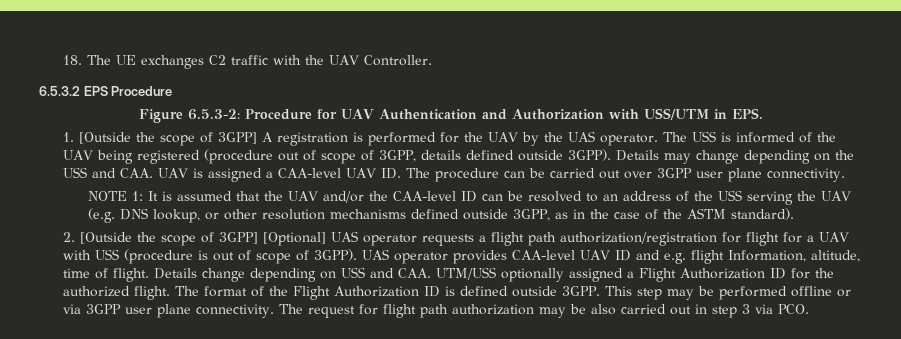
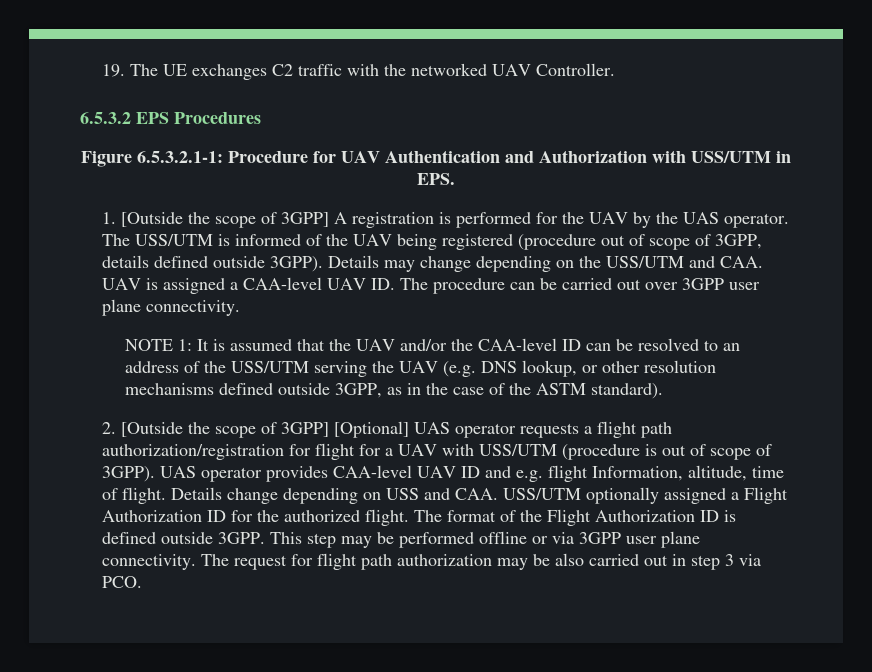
[63,55,83,65] 18. -> [102,64,126,77] 19.
(325, 60) none -> [411,63,488,76] networked
[111,86,173,96] Procedure -> [174,112,261,124] Procedures
[187,109,240,120] 6.5.3-2: -> [137,151,223,163] 6.5.3.2.1-1:
[692,131,717,142] USS -> [135,234,214,246] USS/UTM
[63,167,88,178] USS -> [606,256,685,268] USS/UTM
[717,190,742,201] USS -> [230,361,309,373] USS/UTM
[95,249,120,260] USS -> [479,444,558,456] USS/UTM
[436,267,497,280] UTM/USS -> [503,488,582,500] USS/UTM

